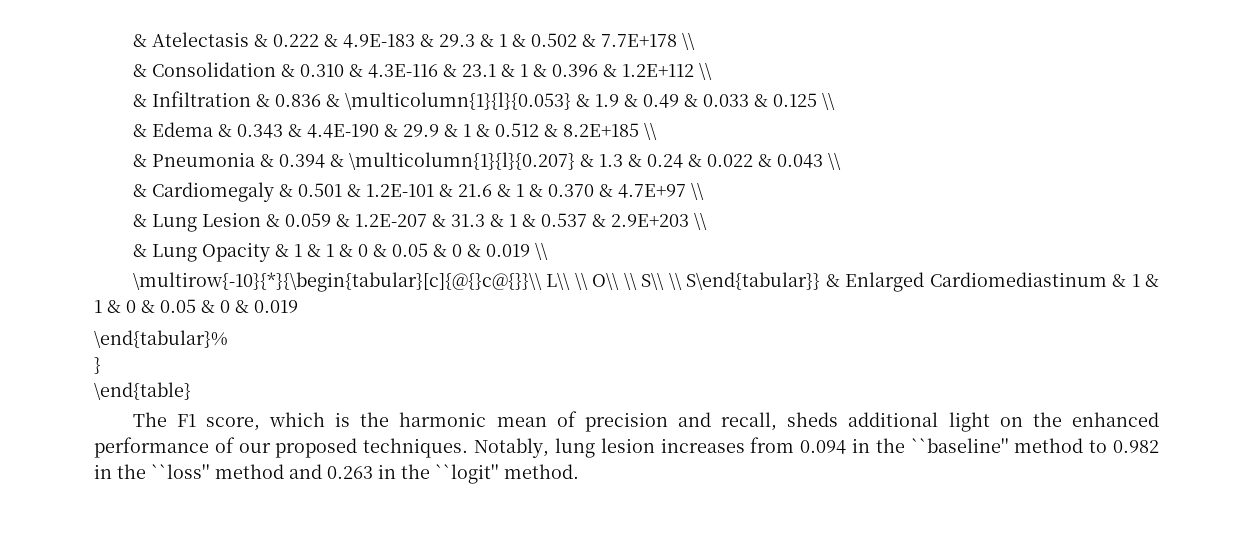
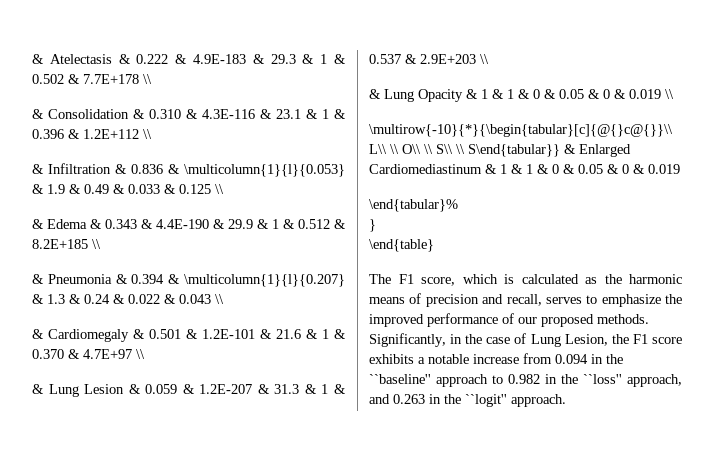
(351, 419) none -> [521,274,597,284] calculated as
[496,417,547,427] mean -> [369,297,405,304] means
[787,412,1159,432] [94,437,745,458] sheds additional light on the enhanced performance of our proposed techniques. Notably, lung lesion increases -> [545,294,682,307] [369,313,649,327] [369,333,682,347] [369,354,519,364] serves to emphasize the improved performance of our proposed methods. Significantly, in the case of Lung Lesion, the F1 score exhibits a notable increase
[1014,438,1084,453] method -> [436,374,488,387] approach
[215,464,284,479] method -> [627,374,682,387] approach,
[504,464,579,479] method. -> [511,394,566,407] approach.

